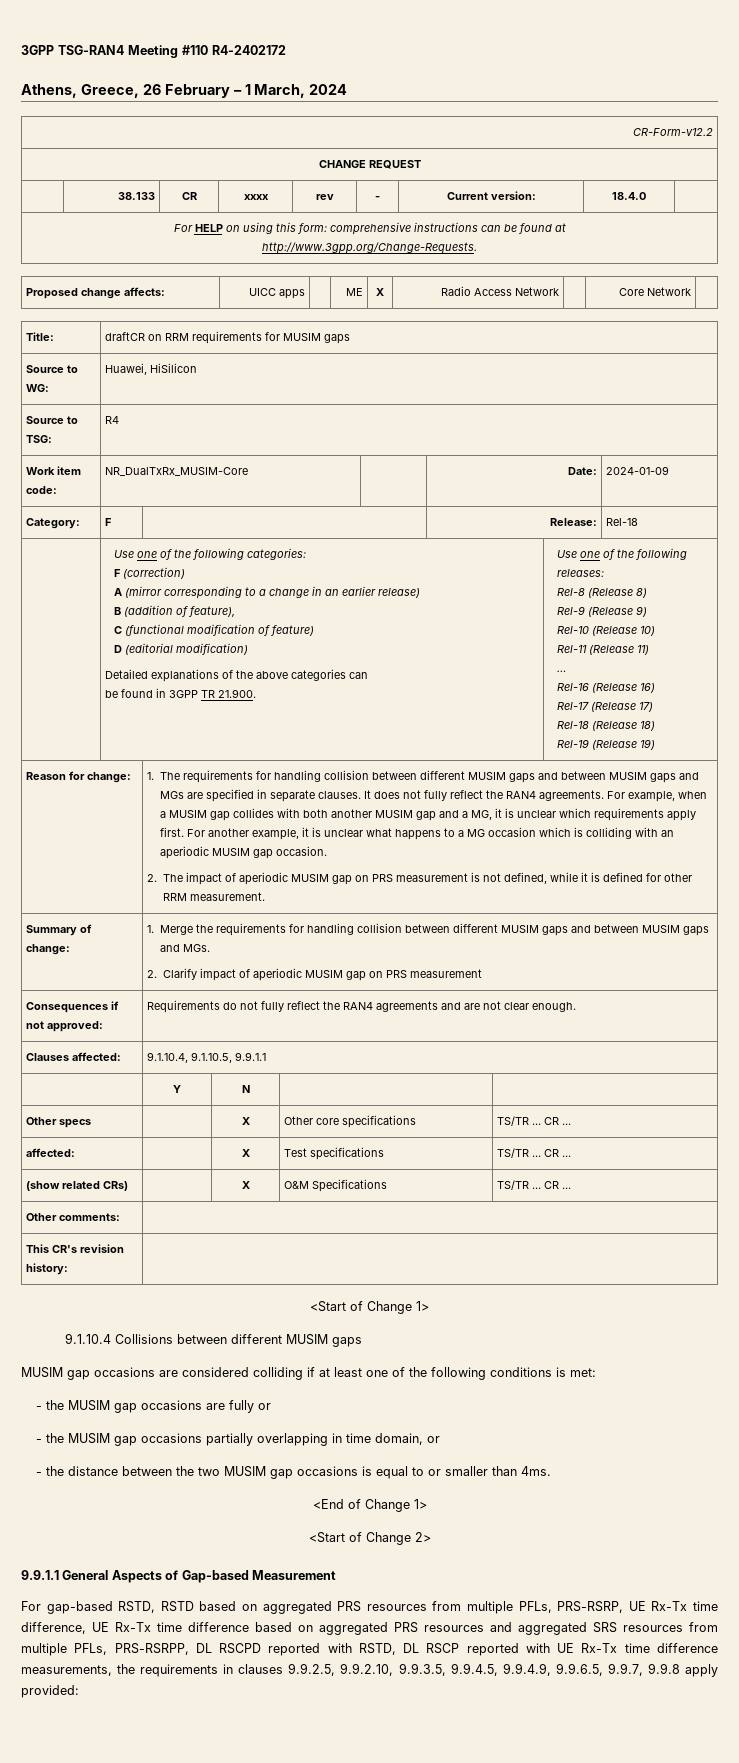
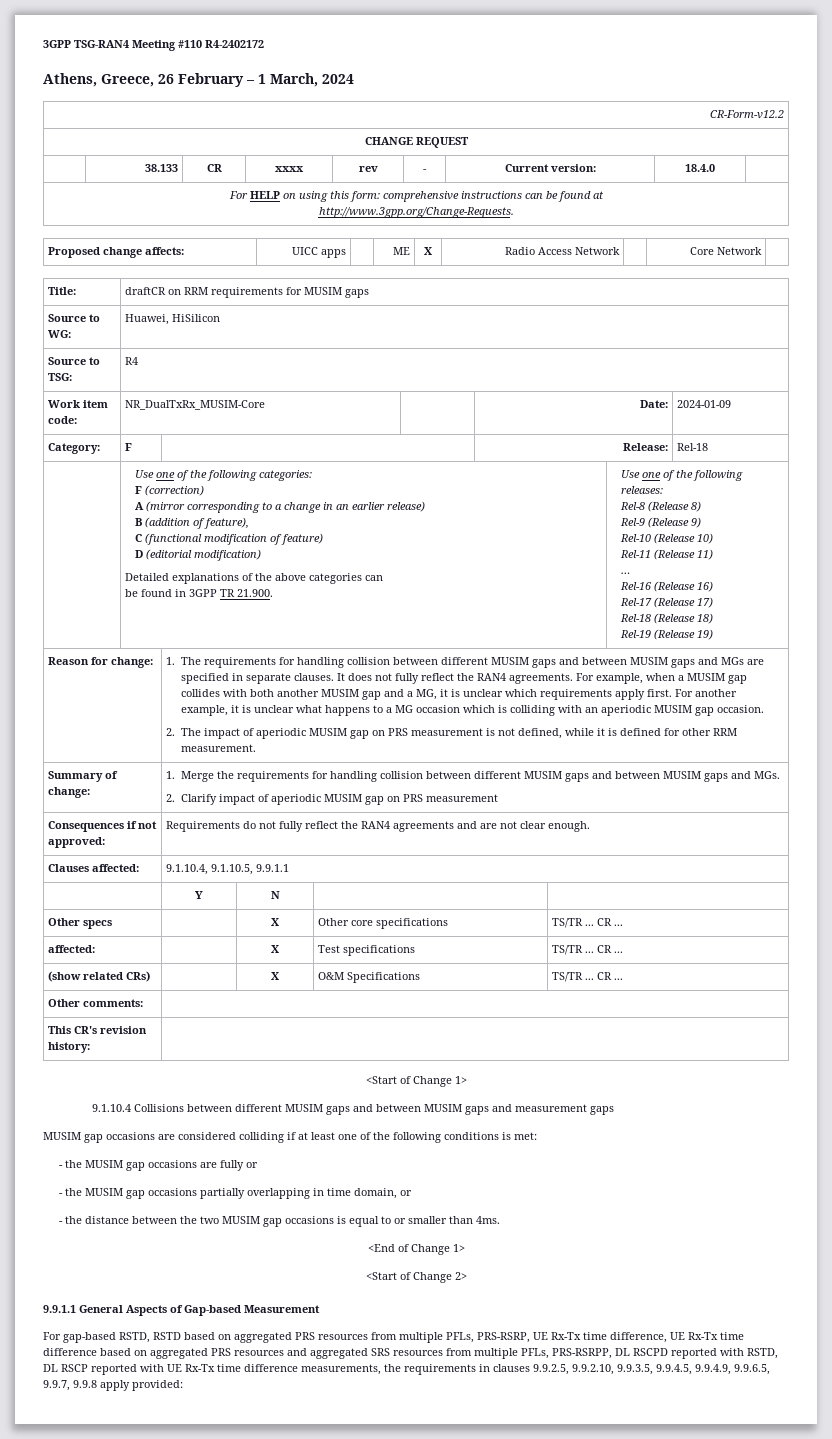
(362, 1342) none -> [353,1104,615,1115] and between MUSIM gaps and measurement gaps

